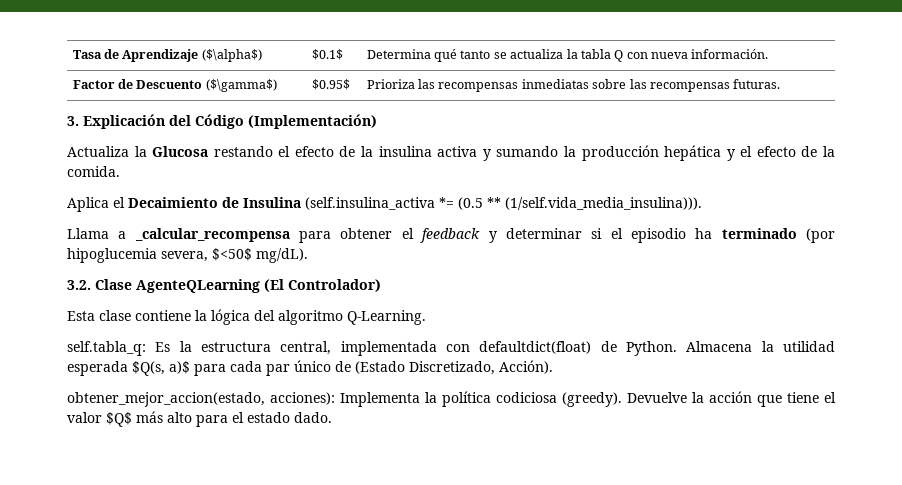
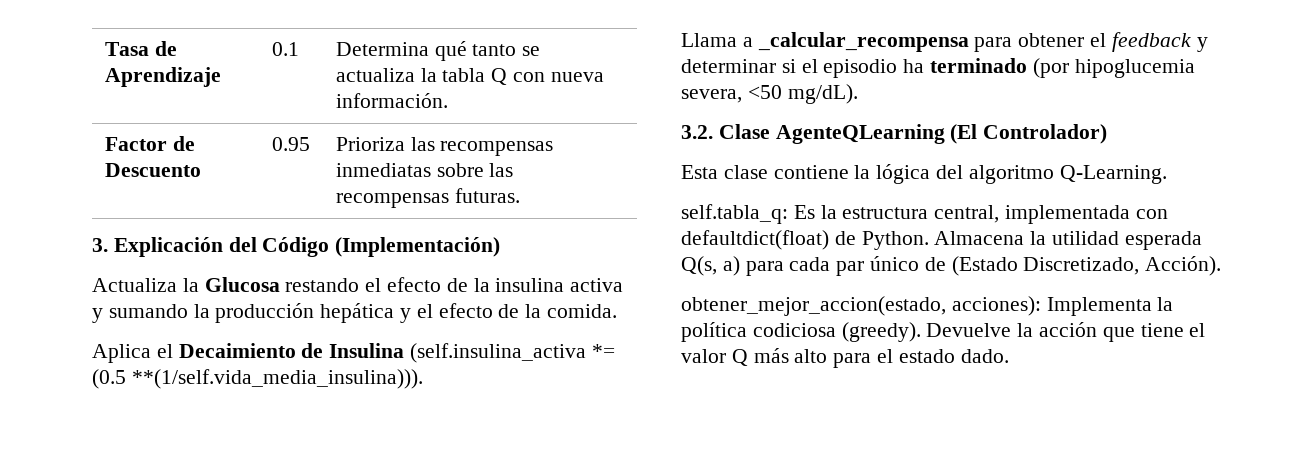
[201,49,262,62] [311,49,343,60] ($\alpha$) | $0.1$ -> [271,42,299,56] | 0.1
[205,79,277,92] [311,79,350,90] ($\gamma$) | $0.95$ -> [271,137,310,151] | 0.95
[487,197,702,210] ** (1/self.vida_media_insulina))). -> [131,369,423,389] **(1/self.vida_media_insulina))).
[212,248,252,261] $<50$ -> [747,85,782,99] <50
[132,361,190,376] $Q(s, a)$ -> [681,256,740,276] Q(s, a)
[106,412,132,427] $Q$ -> [731,349,748,366] Q

